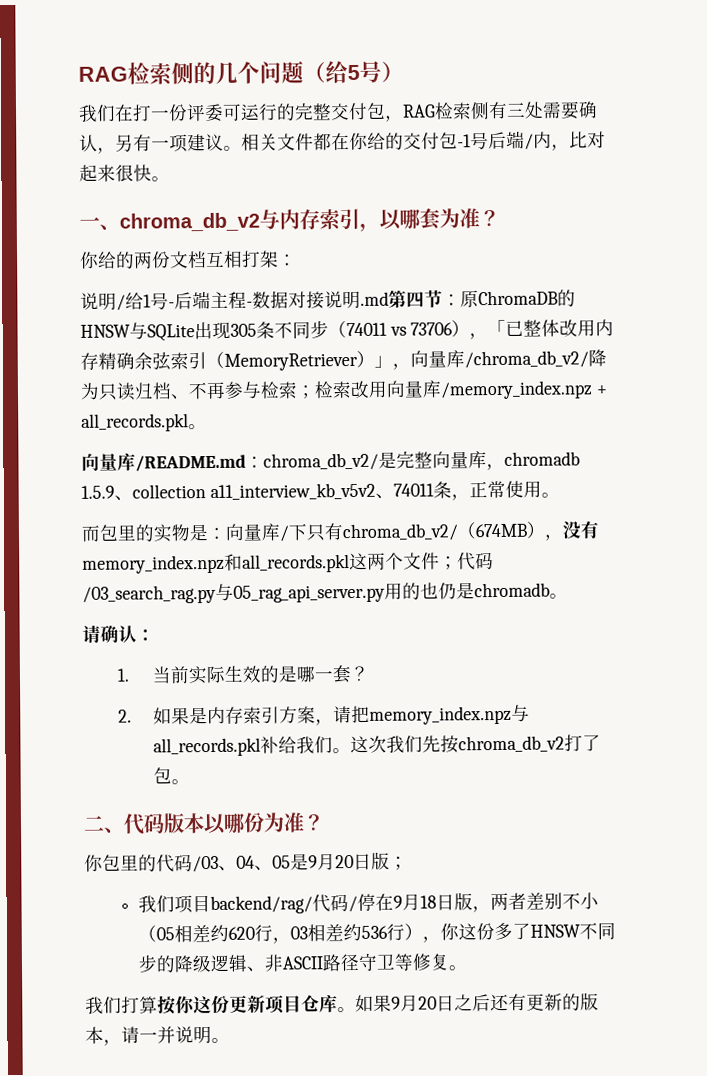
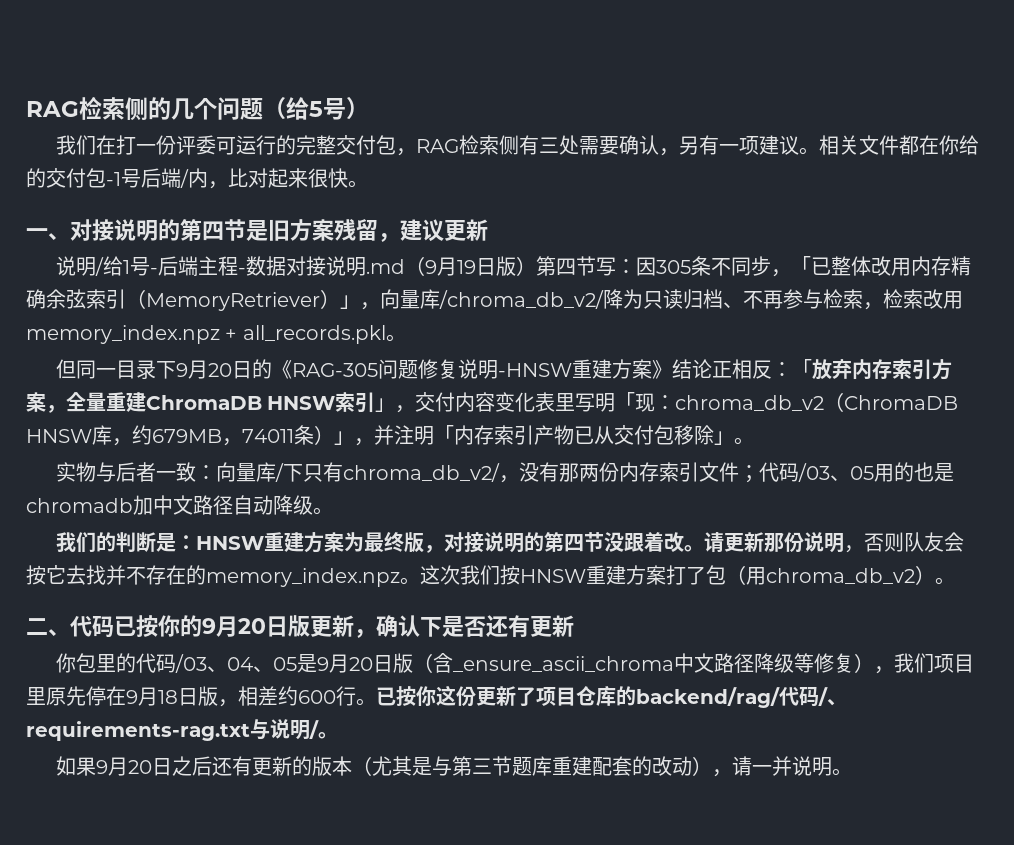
[119,208,500,232] [79,250,297,269] chroma_db_v2与内存索引，以哪套为准？ // 你给的两份文档互相打架： -> [70,218,488,242] 对接说明的第四节是旧方案残留，建议更新
[388,289,576,308] [80,320,471,342] 第四节：原ChromaDB的HNSW与SQLite出现305条不同步（74011 vs 73706） -> [404,256,771,276] （9月19日版）第四节写：因305条不同步
[296,385,316,399] ； -> [863,302,883,310] ，
[386,380,593,400] 向量库/memory_index.npz -> [26,325,220,344] memory_index.npz
[81,450,580,472] [81,480,560,501] [81,524,209,543] 向量库/README.md：chroma_db_v2/是完整向量库，chromadb 1.5.9、collection a11_interview_kb_v5v2、74011条，正常使用。 // 而包里的实物是 -> [55,359,952,380] [26,392,959,413] [26,425,754,446] [55,462,196,482] 但同一目录下9月20日的《RAG-305问题修复说明-HNSW重建方案》结论正相反：「放弃内存索引方案，全量重建ChromaDB HNSW索引」，交付内容变化表里写明「现：chroma_db_v2（ChromaDB HNSW库，约679MB，74011条）」，并注明「内存索引产物已从交付包移除」。 // 实物与后者一致
[457,521,600,541] [82,552,494,574] [82,582,568,604] [82,624,155,644] [116,665,369,685] [117,704,530,726] [152,734,601,757] [152,767,190,785] [83,812,325,835] （674MB），没有memory_index.npz和all_records.pkl这两个文件；代码/03_search_rag.py与05_rag_api_server.py用的也仍是chromadb。 // 请确认： // 1.当前实际生效的是哪一套？ // 2.如果是内存索引方案，请把memory_index.npz与all_records.pkl补给我们。这次我们先按chroma_db_v2打了包。 // 二、代码版本以哪份为准？ -> [498,462,954,483] [26,495,333,515] [55,532,964,553] [26,565,955,587] [26,615,574,638] ，没有那两份内存索引文件；代码/03、05用的也是chromadb加中文路径自动降级。 // 我们的判断是：HNSW重建方案为最终版，对接说明的第四节没跟着改。请更新那份说明，否则队友会按它去找并不存在的memory_index.npz。这次我们按HNSW重建方案打了包（用chroma_db_v2）。 // 二、代码已按你的9月20日版更新，确认下是否还有更新
[389,856,408,870] [138,894,359,915] ； // 我们项目backend/rag/代码/ -> [412,653,974,674] [26,686,86,706] （含_ensure_ascii_chroma中文路径降级等修复），我们项目里原先
[490,892,600,911] [138,922,617,944] [138,953,469,973] [85,996,158,1014] 两者差别不小（05相差约620行，03相差约536行），你这份多了HNSW不同步的降级逻辑、非ASCII路径守卫等修复。 // 我们打算 -> [238,686,396,706] 相差约600行。已
(266, 1004) none -> [516,687,536,706] 了
[337,1006,356,1013] 。 -> [616,686,847,708] [26,719,338,741] 的backend/rag/代码/、requirements-rag.txt与说明/。 //
(104, 1035) none -> [351,756,712,776] （尤其是与第三节题库重建配套的改动）

